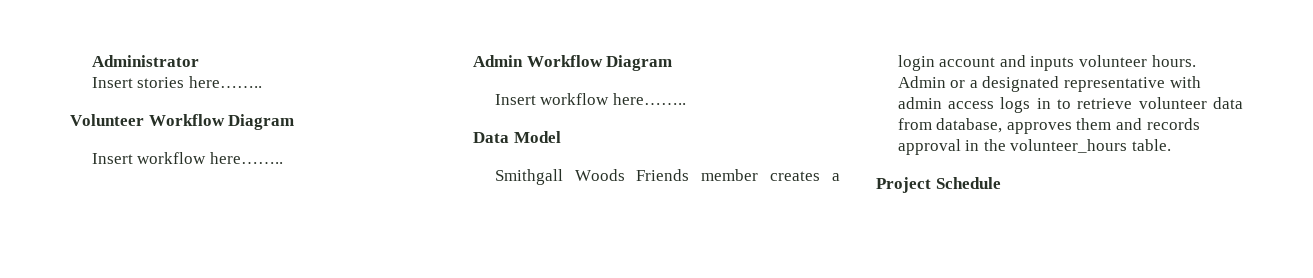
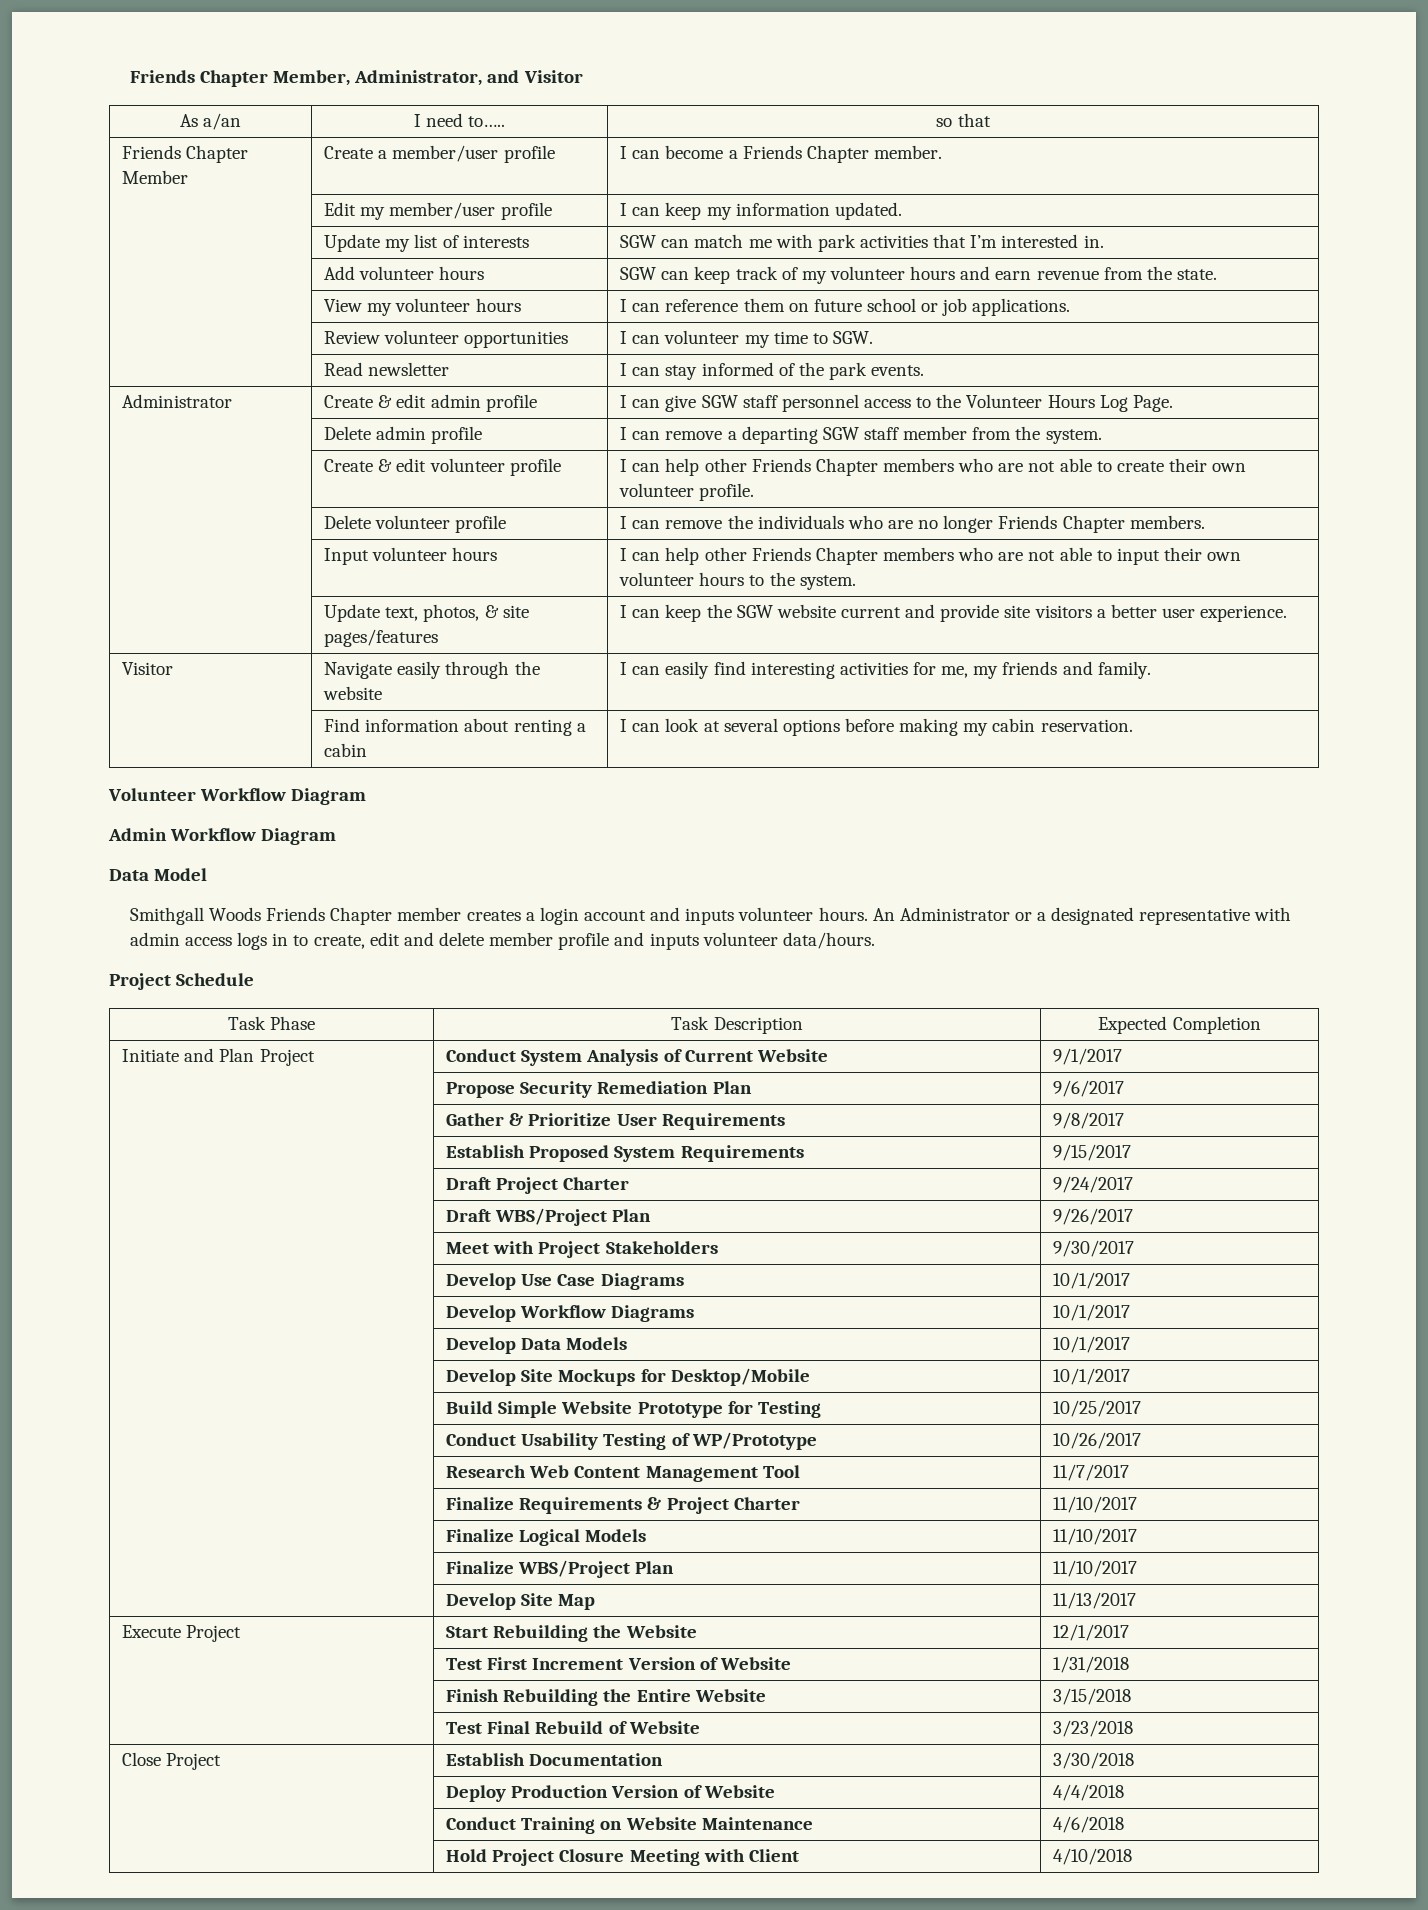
[91,55,199,67] [91,76,262,88] Administrator // Insert stories here…….. -> [129,70,583,87] [179,113,242,130] [413,113,506,127] [936,113,991,127] [122,145,249,163] [122,170,189,184] [324,145,555,163] [620,145,942,163] [324,202,552,220] [620,202,902,220] [324,234,529,252] [620,234,1104,252] [324,266,485,280] [620,266,1217,284] [324,298,521,316] [620,298,1071,316] [324,330,569,348] [620,330,873,348] [324,362,450,376] [620,362,925,380] [122,394,233,408] [324,394,537,412] [620,394,1173,412] [324,426,483,444] [620,426,1102,444] [324,458,561,476] [620,458,1247,476] [619,483,755,501] [324,515,507,533] [620,515,1205,533] [324,547,498,565] [620,547,1242,565] [619,572,856,590] [324,604,529,622] [324,629,439,647] [620,604,1288,622] [122,662,174,675] [324,661,540,679] [323,686,383,700] [620,661,1151,679] [324,718,586,736] [324,743,368,757] [620,718,1133,736] Friends Chapter Member, Administrator, and Visitor // As a/an | I need to….. | so that // Friends Chapter Member | Create a member/user profile | I can become a Friends Chapter member. // | Edit my member/user profile | I can keep my information updated. // | Update my list of interests | SGW can match me with park activities that I’m interested in. // | Add volunteer hours | SGW can keep track of my volunteer hours and earn revenue from the state. // | View my volunteer hours | I can reference them on future school or job applications. // | Review volunteer opportunities | I can volunteer my time to SGW. // | Read newsletter | I can stay informed of the park events. // Administrator | Create & edit admin profile | I can give SGW staff personnel access to the Volunteer Hours Log Page. // | Delete admin profile | I can remove a departing SGW staff member from the system. // | Create & edit volunteer profile | I can help other Friends Chapter members who are not able to create their own volunteer profile. // | Delete volunteer profile | I can remove the individuals who are no longer Friends Chapter members. // | Input volunteer hours | I can help other Friends Chapter members who are not able to input their own volunteer hours to the system. // | Update text, photos, & site pages/features | I can keep the SGW website current and provide site visitors a better user experience. // Visitor | Navigate easily through the website | I can easily find interesting activities for me, my friends and family. // | Find information about renting a cabin | I can look at several options before making my cabin reservation.
[91,152,283,164] // Insert workflow here…….. -> (367, 796) none
[494,93,686,105] // Insert workflow here…….. -> (337, 836) none
(690, 175) none -> [330,907,393,925] Chapter
[897,76,946,88] Admin -> [872,907,1010,921] An Administrator
[1077,97,1243,109] [897,118,1200,134] [897,139,1172,155] [876,177,1001,193] retrieve volunteer data from database, approves them and records approval in the volunteer_hours table. // Project Schedule -> [313,932,875,950] [109,973,255,990] [227,1016,316,1030] [671,1016,803,1034] [1098,1016,1261,1034] [122,1048,315,1066] [446,1049,828,1066] [1053,1048,1123,1065] [446,1081,752,1098] [1053,1080,1125,1097] [446,1113,785,1130] [1053,1112,1125,1129] [446,1145,804,1162] [1053,1144,1132,1161] [446,1177,630,1194] [1053,1176,1134,1193] [446,1208,652,1226] [1053,1208,1134,1225] [446,1241,718,1258] [1053,1240,1135,1257] [446,1273,684,1290] [1053,1272,1131,1289] [446,1305,695,1322] [1053,1304,1131,1321] [446,1337,628,1354] [1053,1336,1131,1353] [446,1368,810,1386] [1053,1368,1131,1385] [446,1401,821,1418] [1053,1400,1142,1417] [446,1432,817,1450] [1053,1432,1142,1449] [446,1465,800,1482] [1053,1464,1130,1481] [446,1497,800,1514] [1053,1496,1138,1513] [446,1529,647,1546] [1053,1528,1138,1545] [446,1560,675,1578] [1053,1560,1138,1577] [446,1593,596,1610] [1053,1592,1137,1609] [122,1625,242,1642] [446,1625,697,1642] [1053,1624,1130,1641] [446,1657,791,1670] [1053,1656,1130,1673] [446,1689,766,1706] [1053,1688,1132,1705] [446,1721,700,1734] [1053,1720,1134,1737] [122,1752,222,1770] [446,1753,664,1766] [1053,1752,1135,1769] [446,1785,775,1802] [1053,1784,1125,1801] [446,1817,813,1834] [1053,1816,1125,1833] [446,1849,799,1866] [1053,1848,1133,1865] create, edit and delete member profile and inputs volunteer data/hours. // Project Schedule // Task Phase | Task Description | Expected Completion // Initiate and Plan Project | Conduct System Analysis of Current Website | 9/1/2017 // | Propose Security Remediation Plan | 9/6/2017 // | Gather & Prioritize User Requirements | 9/8/2017 // | Establish Proposed System Requirements | 9/15/2017 // | Draft Project Charter | 9/24/2017 // | Draft WBS/Project Plan | 9/26/2017 // | Meet with Project Stakeholders | 9/30/2017 // | Develop Use Case Diagrams | 10/1/2017 // | Develop Workflow Diagrams | 10/1/2017 // | Develop Data Models | 10/1/2017 // | Develop Site Mockups for Desktop/Mobile | 10/1/2017 // | Build Simple Website Prototype for Testing | 10/25/2017 // | Conduct Usability Testing of WP/Prototype | 10/26/2017 // | Research Web Content Management Tool | 11/7/2017 // | Finalize Requirements & Project Charter | 11/10/2017 // | Finalize Logical Models | 11/10/2017 // | Finalize WBS/Project Plan | 11/10/2017 // | Develop Site Map | 11/13/2017 // Execute Project | Start Rebuilding the Website | 12/1/2017 // | Test First Increment Version of Website | 1/31/2018 // | Finish Rebuilding the Entire Website | 3/15/2018 // | Test Final Rebuild of Website | 3/23/2018 // Close Project | Establish Documentation | 3/30/2018 // | Deploy Production Version of Website | 4/4/2018 // | Conduct Training on Website Maintenance | 4/6/2018 // | Hold Project Closure Meeting with Client | 4/10/2018

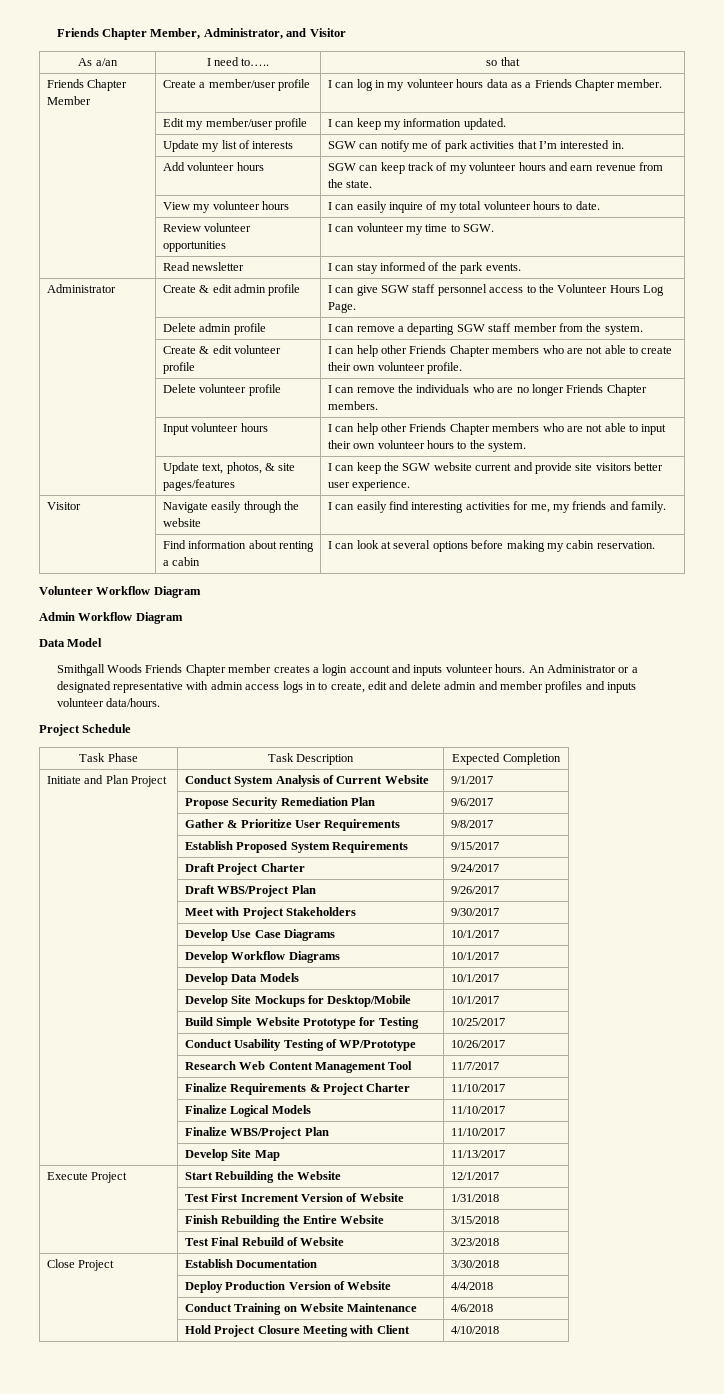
[665,145,724,159] become -> [356,79,522,91] log in my volunteer hours data as
[694,234,813,248] match me with -> [380,140,443,152] notify me of
[665,298,1071,316] reference them on future school or job applications. -> [356,201,600,213] easily inquire of my total volunteer hours to date.
[1096,609,1106,618] a -> (631, 467) none
[489,932,610,950] member profile -> [444,681,583,693] admin and member profiles

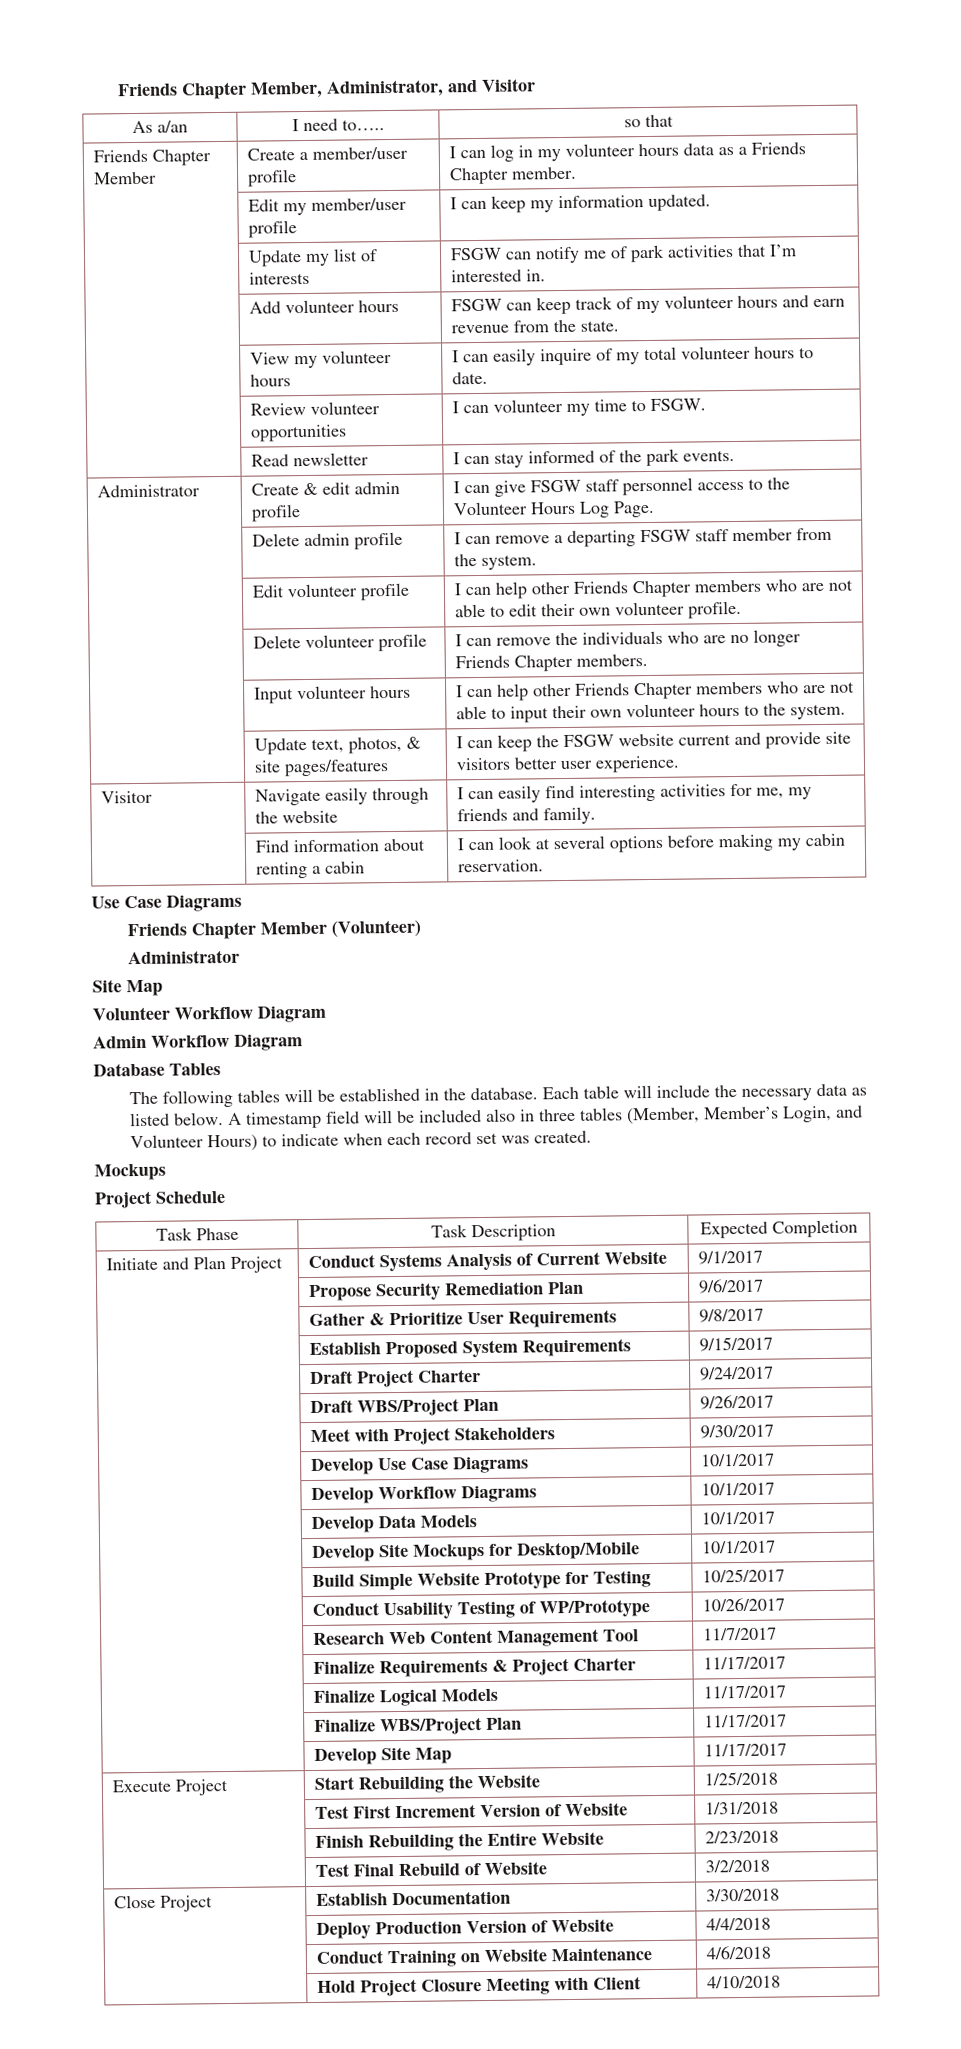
[327,141,356,149] SGW -> [449,247,502,261] FSGW
[327,163,356,171] SGW -> [450,298,502,312] FSGW
[463,224,495,232] SGW. -> [649,398,706,411] FSGW.
[381,285,410,293] SGW -> [529,479,581,493] FSGW
[456,324,485,332] SGW -> [639,529,691,543] FSGW
[162,345,232,354] Create & edit -> [251,585,284,598] Edit
[641,346,673,354] create -> [508,604,538,617] edit
[402,463,431,471] SGW -> [562,734,614,748] FSGW
(655, 545) none -> [91,894,242,912] [126,919,421,940] [127,949,240,965] [92,979,163,997] // Use Case Diagrams // Friends Chapter Member (Volunteer) // Administrator // Site Map
[39,638,103,647] [56,664,638,676] [56,681,637,693] [56,698,161,707] Data Model // Smithgall Woods Friends Chapter member creates a login account and inputs volunteer hours. An Administrator or a designated representative with admin access logs in to create, edit and delete admin and member profiles and inputs volunteer data/hours. -> [93,1062,221,1077] [128,1083,867,1108] [129,1105,863,1129] [129,1130,592,1152] [94,1163,166,1181] Database Tables // The following tables will be established in the database. Each table will include the necessary data as listed below. A timestamp field will be included also in three tables (Member, Member’s Login, and Volunteer Hours) to indicate when each record set was created. // Mockups
[234,776,274,787] System -> [378,1253,442,1272] Systems
[450,1084,505,1092] 11/10/2017 -> [702,1656,786,1670] 11/17/2017
[450,1106,505,1114] 11/10/2017 -> [702,1685,786,1699] 11/17/2017
[450,1128,505,1136] 11/10/2017 -> [703,1714,787,1728] 11/17/2017
[450,1150,505,1158] 11/13/2017 -> [703,1743,787,1757] 11/17/2017
[450,1172,499,1180] 12/1/2017 -> [703,1771,778,1786] 1/25/2018
[450,1216,499,1224] 3/15/2018 -> [704,1830,779,1844] 2/23/2018
[450,1238,499,1246] 3/23/2018 -> [704,1859,770,1873] 3/2/2018

